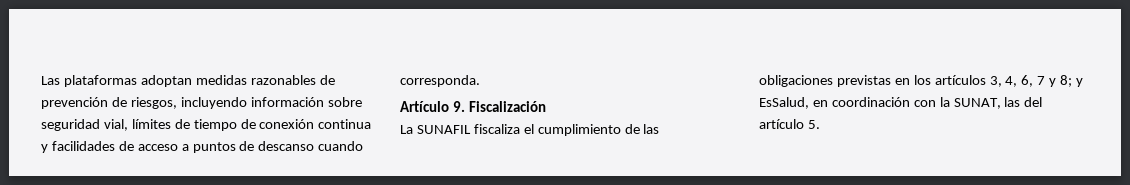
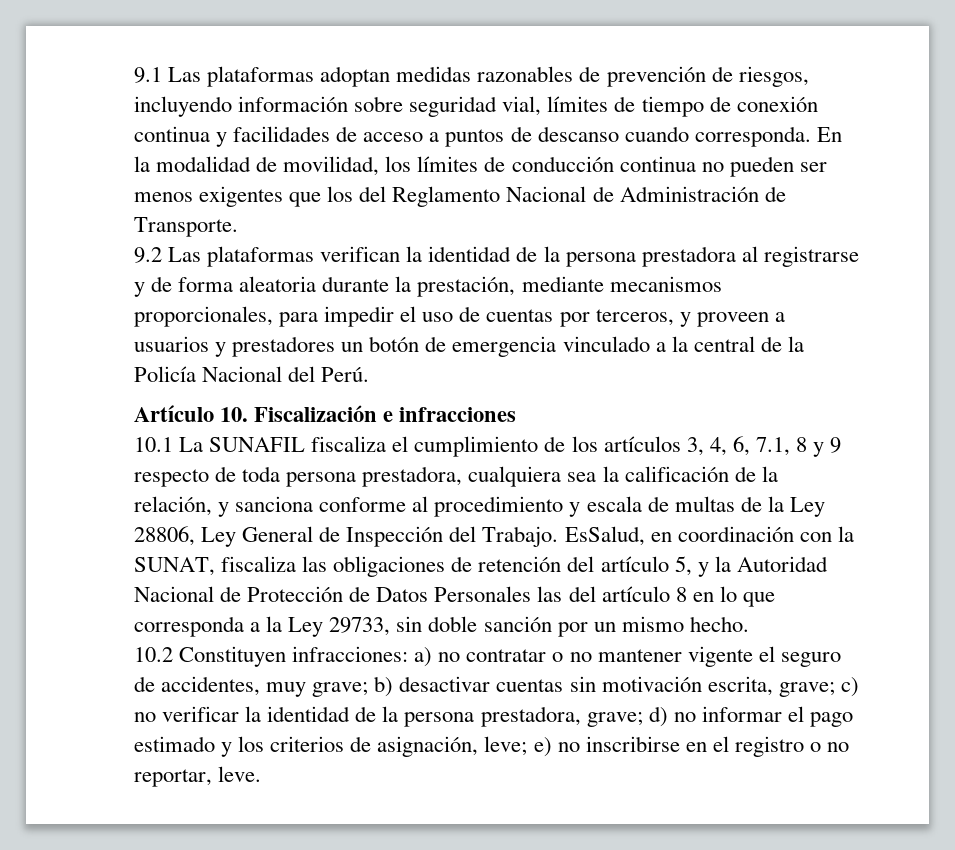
(41, 80) none -> [134,67,162,83] 9.1
(480, 81) none -> [816,127,842,142] [134,156,827,177] [134,186,786,207] [134,217,238,237] [134,246,859,267] [134,276,722,297] [134,306,785,327] [134,336,804,357] [134,366,370,382] En la modalidad de movilidad, los límites de conducción continua no pueden ser menos exigentes que los del Reglamento Nacional de Administración de Transporte. // 9.2 Las plataformas verifican la identidad de la persona prestadora al registrarse y de forma aleatoria durante la prestación, mediante mecanismos proporcionales, para impedir el uso de cuentas por terceros, y proveen a usuarios y prestadores un botón de emergencia vinculado a la central de la Policía Nacional del Perú.
[452,101,465,112] 9. -> [220,407,249,422] 10.
(546, 106) // -> [383,407,517,422] [134,437,173,452] e infracciones // 10.1
[643,124,660,134] [759,75,910,87] las obligaciones previstas en -> (566, 444) none
[1037,75,1084,87] 7 y 8; y -> [755,437,842,457] [134,466,778,487] [134,496,825,517] [134,526,559,547] 7.1, 8 y 9 respecto de toda persona prestadora, cualquiera sea la calificación de la relación, y sanciona conforme al procedimiento y escala de multas de la Ley 28806, Ley General de Inspección del Trabajo.
[1004,97,1043,107] [759,119,820,129] las del artículo 5. -> [221,556,828,577] [134,586,775,607] [134,616,749,637] [134,646,841,667] [134,676,859,697] [134,706,853,727] [134,736,850,757] [134,766,262,787] fiscaliza las obligaciones de retención del artículo 5, y la Autoridad Nacional de Protección de Datos Personales las del artículo 8 en lo que corresponda a la Ley 29733, sin doble sanción por un mismo hecho. // 10.2 Constituyen infracciones: a) no contratar o no mantener vigente el seguro de accidentes, muy grave; b) desactivar cuentas sin motivación escrita, grave; c) no verificar la identidad de la persona prestadora, grave; d) no informar el pago estimado y los criterios de asignación, leve; e) no inscribirse en el registro o no reportar, leve.

